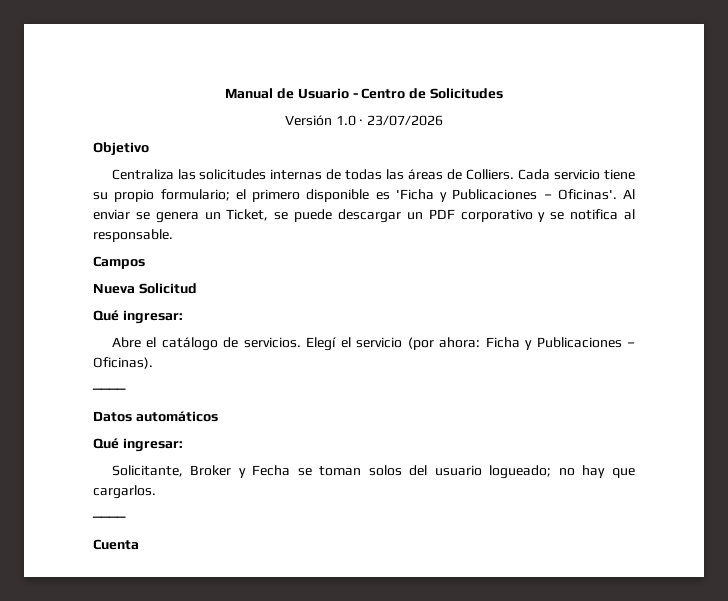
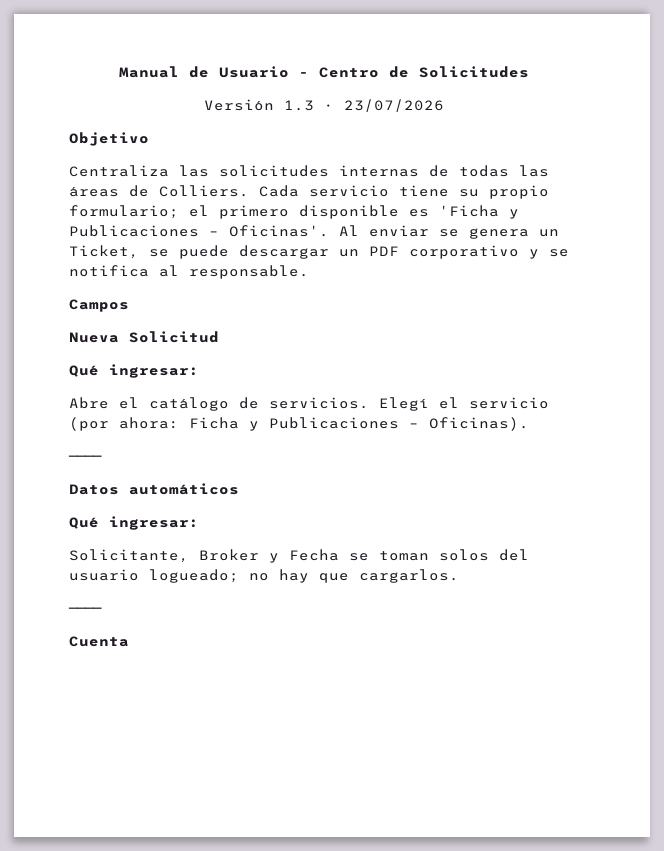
[335,115,356,126] 1.0 -> [284,100,314,111] 1.3

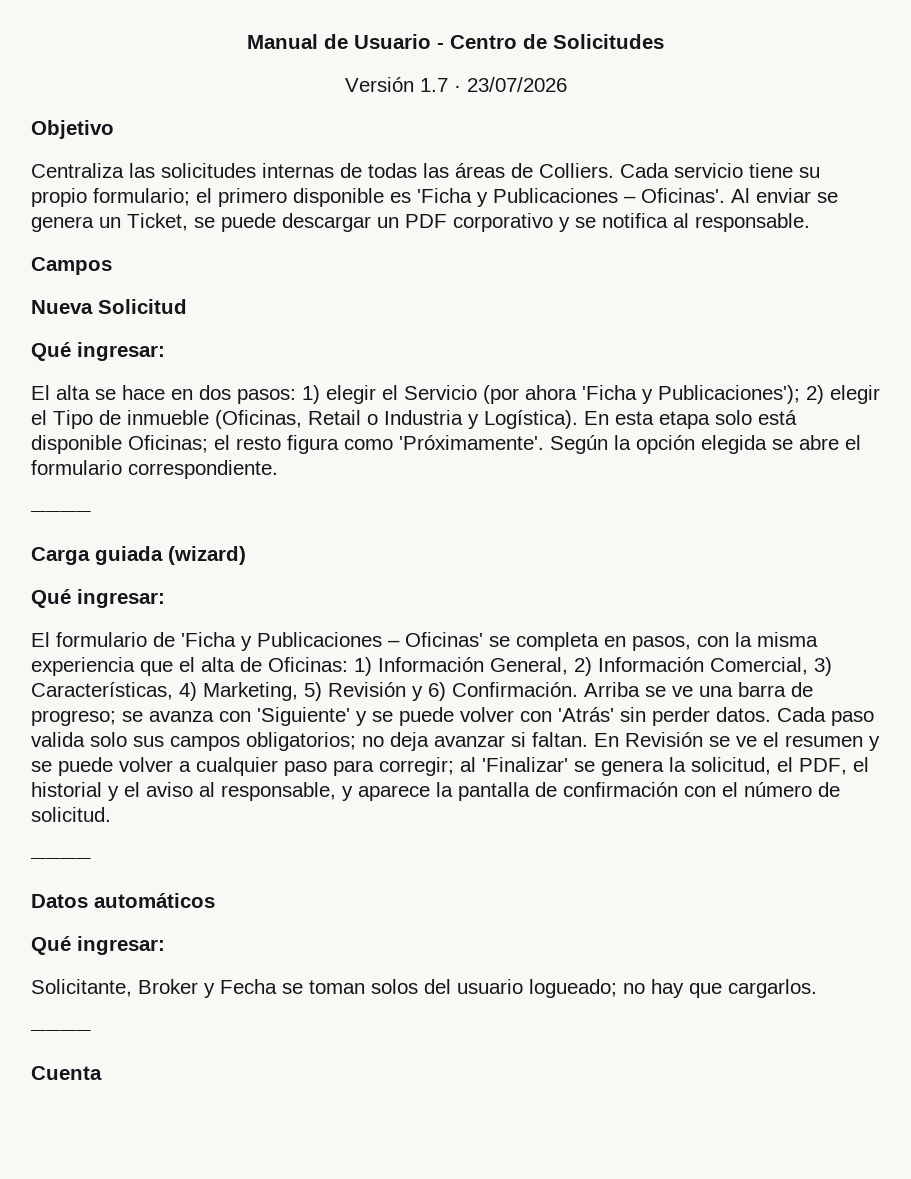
[284,100,314,111] 1.3 -> [419,78,448,92] 1.7
[69,397,549,411] [69,417,529,431] Abre el catálogo de servicios. Elegí el servicio (por ahora: Ficha y Publicaciones – Oficinas). -> [31,385,880,404] [31,410,797,429] [31,435,861,454] [31,460,278,479] [30,511,91,518] [31,546,246,565] [31,589,165,608] [31,632,818,651] [31,657,832,676] [31,682,813,701] [31,707,874,726] [31,732,880,751] [31,757,869,776] [31,782,840,801] [31,807,111,822] El alta se hace en dos pasos: 1) elegir el Servicio (por ahora 'Ficha y Publicaciones'); 2) elegir el Tipo de inmueble (Oficinas, Retail o Industria y Logística). En esta etapa solo está disponible Oficinas; el resto figura como 'Próximamente'. Según la opción elegida se abre el formulario correspondiente. // ──── // Carga guiada (wizard) // Qué ingresar: // El formulario de 'Ficha y Publicaciones – Oficinas' se completa en pasos, con la misma experiencia que el alta de Oficinas: 1) Información General, 2) Información Comercial, 3) Características, 4) Marketing, 5) Revisión y 6) Confirmación. Arriba se ve una barra de progreso; se avanza con 'Siguiente' y se puede volver con 'Atrás' sin perder datos. Cada paso valida solo sus campos obligatorios; no deja avanzar si faltan. En Revisión se ve el resumen y se puede volver a cualquier paso para corregir; al 'Finalizar' se genera la solicitud, el PDF, el historial y el aviso al responsable, y aparece la pantalla de confirmación con el número de solicitud.

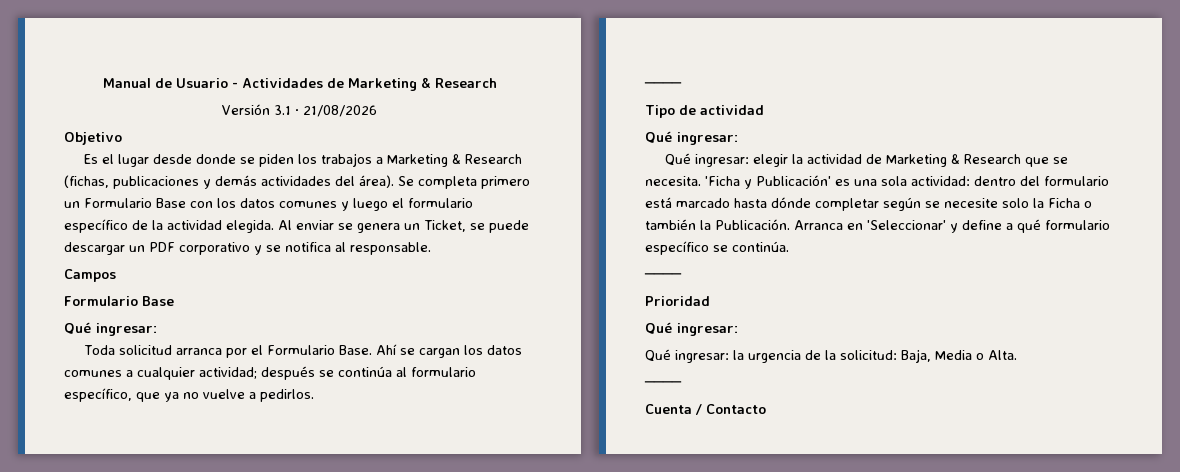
[450,34,664,49] [344,77,567,92] [31,120,114,139] [31,163,820,178] [31,188,725,207] Centro de Solicitudes // Versión 1.7 · 23/07/2026 // Objetivo // Centraliza las solicitudes internas de todas las áreas de Colliers. Cada servicio tiene su propio formulario; el primero disponible es 'Ficha y Publicaciones – Oficinas'. -> [241,77,497,91] [222,104,377,117] [64,132,122,145] [83,153,522,167] [64,175,530,189] [64,198,473,211] [64,219,274,233] Actividades de Marketing & Research // Versión 3.1 · 21/08/2026 // Objetivo // Es el lugar desde donde se piden los trabajos a Marketing & Research (fichas, publicaciones y demás actividades del área). Se completa primero un Formulario Base con los datos comunes y luego el formulario específico de la actividad elegida.
[31,299,187,314] [31,342,165,361] [31,385,880,404] [31,410,797,429] [31,435,861,454] [31,460,278,479] [30,511,91,518] [31,546,246,565] [31,589,165,608] [31,632,818,651] [31,657,832,676] [31,682,813,701] [31,707,874,726] [31,732,880,751] [31,757,869,776] [31,782,840,801] [31,807,111,822] [30,858,91,865] [31,893,215,908] [31,936,165,955] [31,979,817,998] Nueva Solicitud // Qué ingresar: // El alta se hace en dos pasos: 1) elegir el Servicio (por ahora 'Ficha y Publicaciones'); 2) elegir el Tipo de inmueble (Oficinas, Retail o Industria y Logística). En esta etapa solo está disponible Oficinas; el resto figura como 'Próximamente'. Según la opción elegida se abre el formulario correspondiente. // ──── // Carga guiada (wizard) // Qué ingresar: // El formulario de 'Ficha y Publicaciones – Oficinas' se completa en pasos, con la misma experiencia que el alta de Oficinas: 1) Información General, 2) Información Comercial, 3) Características, 4) Marketing, 5) Revisión y 6) Confirmación. Arriba se ve una barra de progreso; se avanza con 'Siguiente' y se puede volver con 'Atrás' sin perder datos. Cada paso valida solo sus campos obligatorios; no deja avanzar si faltan. En Revisión se ve el resumen y se puede volver a cualquier paso para corregir; al 'Finalizar' se genera la solicitud, el PDF, el historial y el aviso al responsable, y aparece la pantalla de confirmación con el número de solicitud. // ──── // Datos automáticos // Qué ingresar: // Solicitante, Broker y Fecha se toman solos del usuario logueado; no hay que cargarlos. -> [64,296,174,306] [64,322,157,336] [83,344,522,358] [64,366,476,380] [64,388,314,402] [644,82,682,88] [645,105,764,118] [645,131,738,145] [664,153,1068,167] [645,175,1109,189] [645,197,1092,211] [645,219,1110,233] [645,241,789,255] [644,273,682,279] [645,296,710,306] [645,322,738,336] [645,349,1017,363] Formulario Base // Qué ingresar: // Toda solicitud arranca por el Formulario Base. Ahí se cargan los datos comunes a cualquier actividad; después se continúa al formulario específico, que ya no vuelve a pedirlos. // ──── // Tipo de actividad // Qué ingresar: // Qué ingresar: elegir la actividad de Marketing & Research que se necesita. 'Ficha y Publicación' es una sola actividad: dentro del formulario está marcado hasta dónde completar según se necesite solo la Ficha o también la Publicación. Arranca en 'Seleccionar' y define a qué formulario específico se continúa. // ──── // Prioridad // Qué ingresar: // Qué ingresar: la urgencia de la solicitud: Baja, Media o Alta.
(102, 1073) none -> [696,404,766,415] / Contacto

